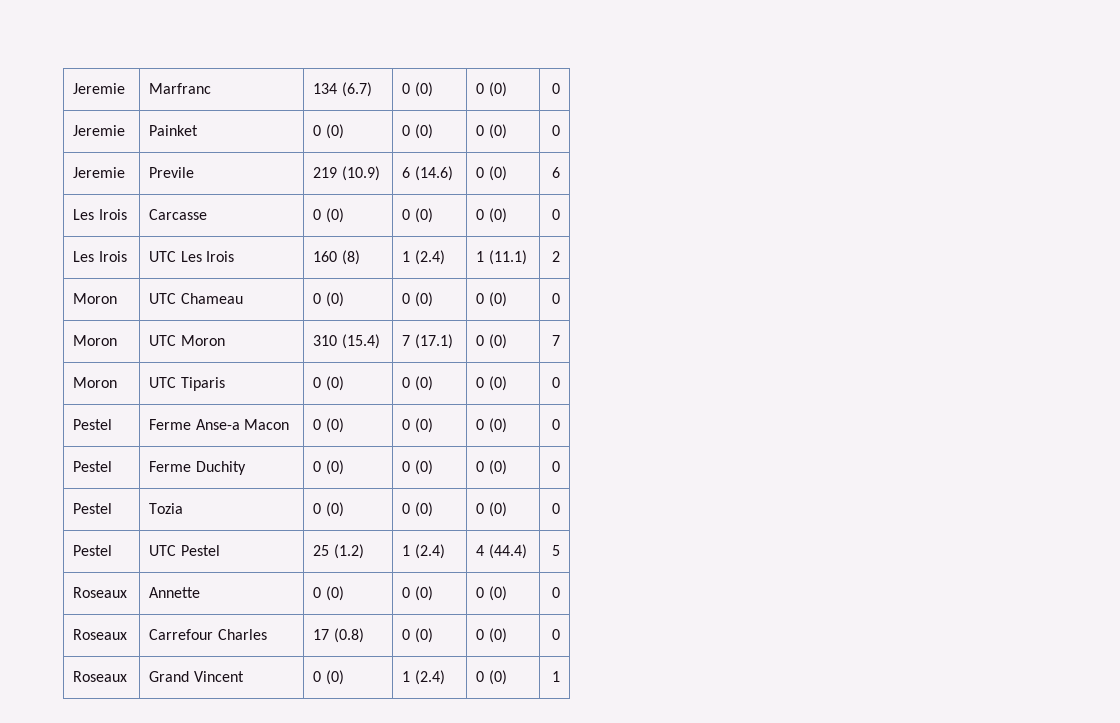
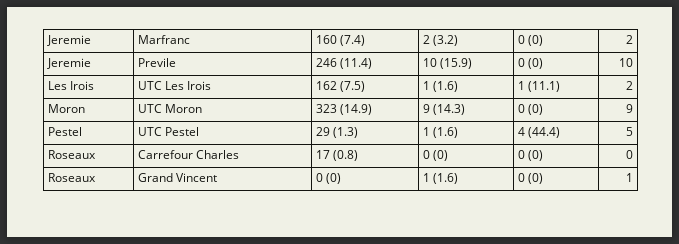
[313,82,372,97] [402,82,433,97] [476,82,507,97] [551,83,560,94] [73,125,126,136] [149,125,199,136] [313,124,344,139] [402,124,433,139] [476,124,507,139] [551,125,560,136] [73,167,126,178] [149,167,195,178] [313,166,380,181] [402,166,453,181] [476,166,507,181] [551,167,560,178] [73,209,127,220] [149,209,208,220] [313,208,344,223] [402,208,433,223] [476,208,507,223] [551,209,560,220] 134 (6.7) | 0 (0) | 0 (0) | 0 // Jeremie | Painket | 0 (0) | 0 (0) | 0 (0) | 0 // Jeremie | Previle | 219 (10.9) | 6 (14.6) | 0 (0) | 6 // Les Irois | Carcasse | 0 (0) | 0 (0) | 0 (0) | 0 -> [315,35,365,46] [422,35,458,46] [517,35,543,46] [626,35,634,44] [46,58,91,69] [137,58,176,67] [315,58,372,69] [422,58,472,69] [517,58,543,69] [619,58,634,67] 160 (7.4) | 2 (3.2) | 0 (0) | 2 // Jeremie | Previle | 246 (11.4) | 10 (15.9) | 0 (0) | 10
[313,250,360,265] [402,250,445,265] 160 (8) | 1 (2.4) -> [315,81,365,92] [422,81,458,92] 162 (7.5) | 1 (1.6)
[180,293,243,304] [313,292,344,307] [402,292,433,307] [476,292,507,307] [551,293,560,304] [73,335,118,346] [149,335,225,346] [313,334,380,349] [402,334,453,349] [476,334,507,349] [551,335,560,346] [73,377,118,388] [149,377,225,391] [313,376,344,391] [402,376,433,391] [476,376,507,391] [551,377,560,388] [73,419,113,430] [149,419,290,430] [313,418,344,433] [402,418,433,433] [476,418,507,433] [551,419,560,430] [73,461,113,472] [149,461,246,475] [313,460,344,475] [402,460,433,475] [476,460,507,475] [551,461,560,472] [73,503,113,514] [149,503,184,514] [313,502,344,517] [402,502,433,517] [476,502,507,517] [551,503,560,514] Chameau | 0 (0) | 0 (0) | 0 (0) | 0 // Moron | UTC Moron | 310 (15.4) | 7 (17.1) | 0 (0) | 7 // Moron | UTC Tiparis | 0 (0) | 0 (0) | 0 (0) | 0 // Pestel | Ferme Anse-a Macon | 0 (0) | 0 (0) | 0 (0) | 0 // Pestel | Ferme Duchity | 0 (0) | 0 (0) | 0 (0) | 0 // Pestel | Tozia | 0 (0) | 0 (0) | 0 (0) | 0 -> [164,104,202,113] [315,104,372,115] [422,104,465,115] [517,104,543,115] [626,104,634,113] Moron | 323 (14.9) | 9 (14.3) | 0 (0) | 9
[313,544,364,559] [402,544,445,559] 25 (1.2) | 1 (2.4) -> [315,127,358,138] [422,127,458,138] 29 (1.3) | 1 (1.6)
[73,587,128,598] [149,587,201,598] [313,586,344,601] [402,586,433,601] [476,586,507,601] [551,587,560,598] // Roseaux | Annette | 0 (0) | 0 (0) | 0 (0) | 0 -> (634, 131) none
[414,670,445,685] (2.4) -> [432,173,458,184] (1.6)

